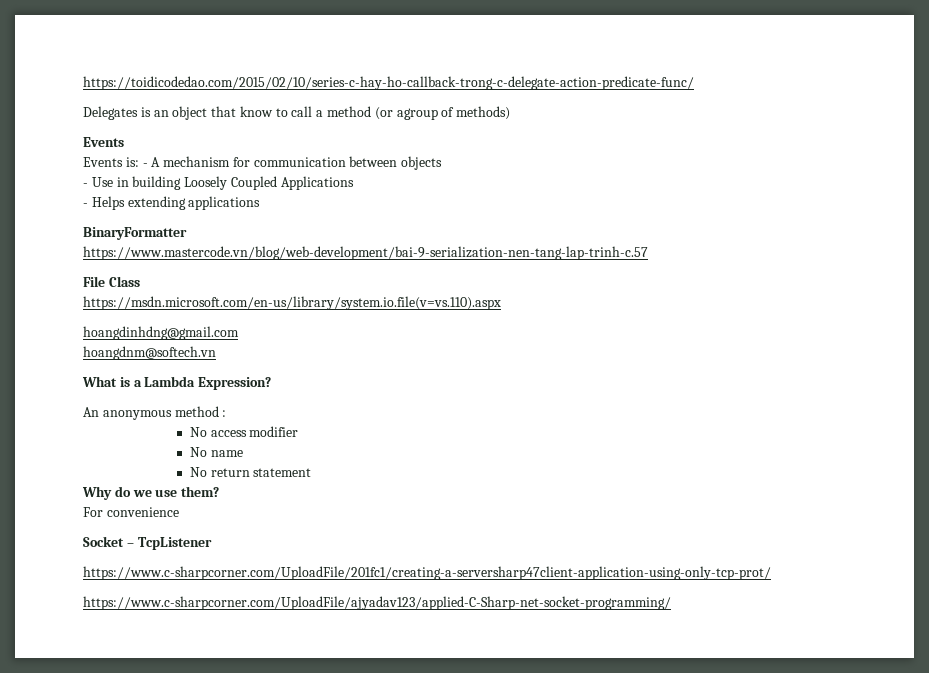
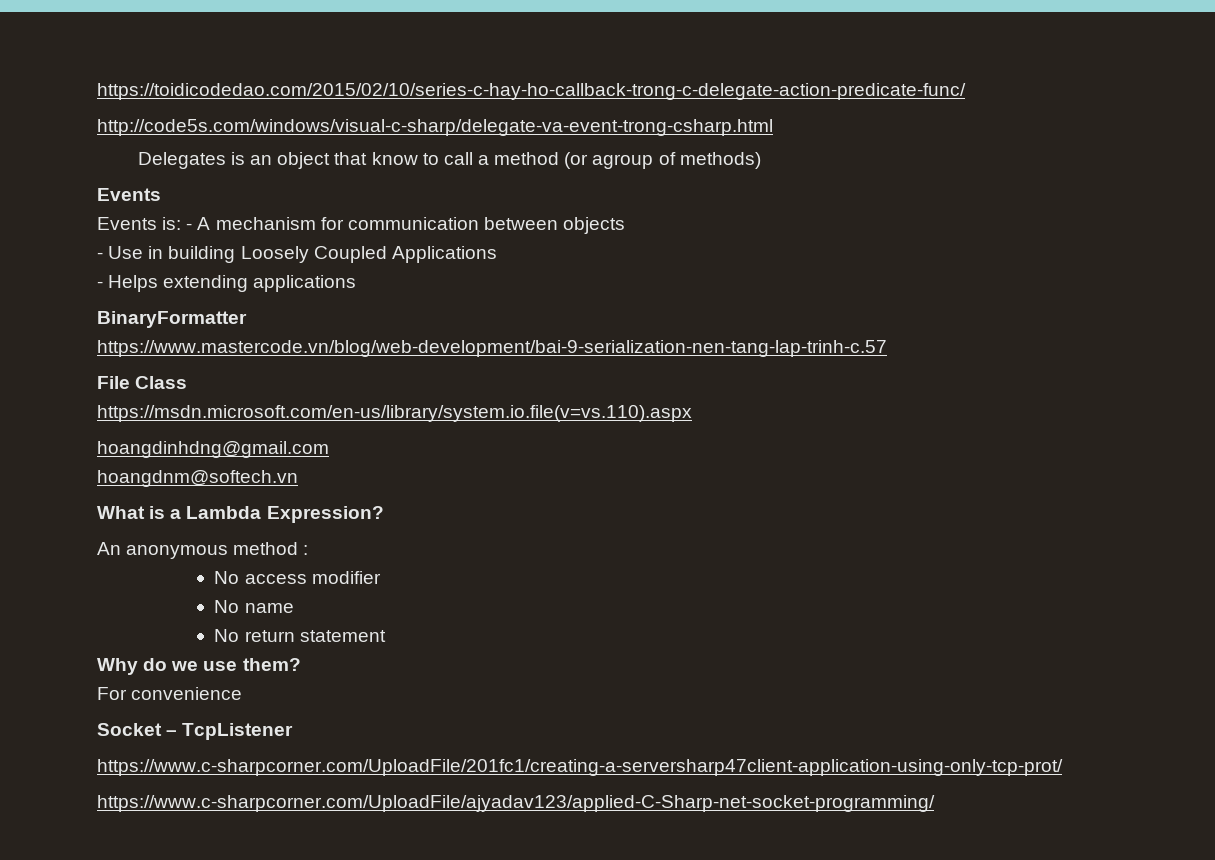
(694, 83) none -> [97,119,773,136] // http://code5s.com/windows/visual-c-sharp/delegate-va-event-trong-csharp.html

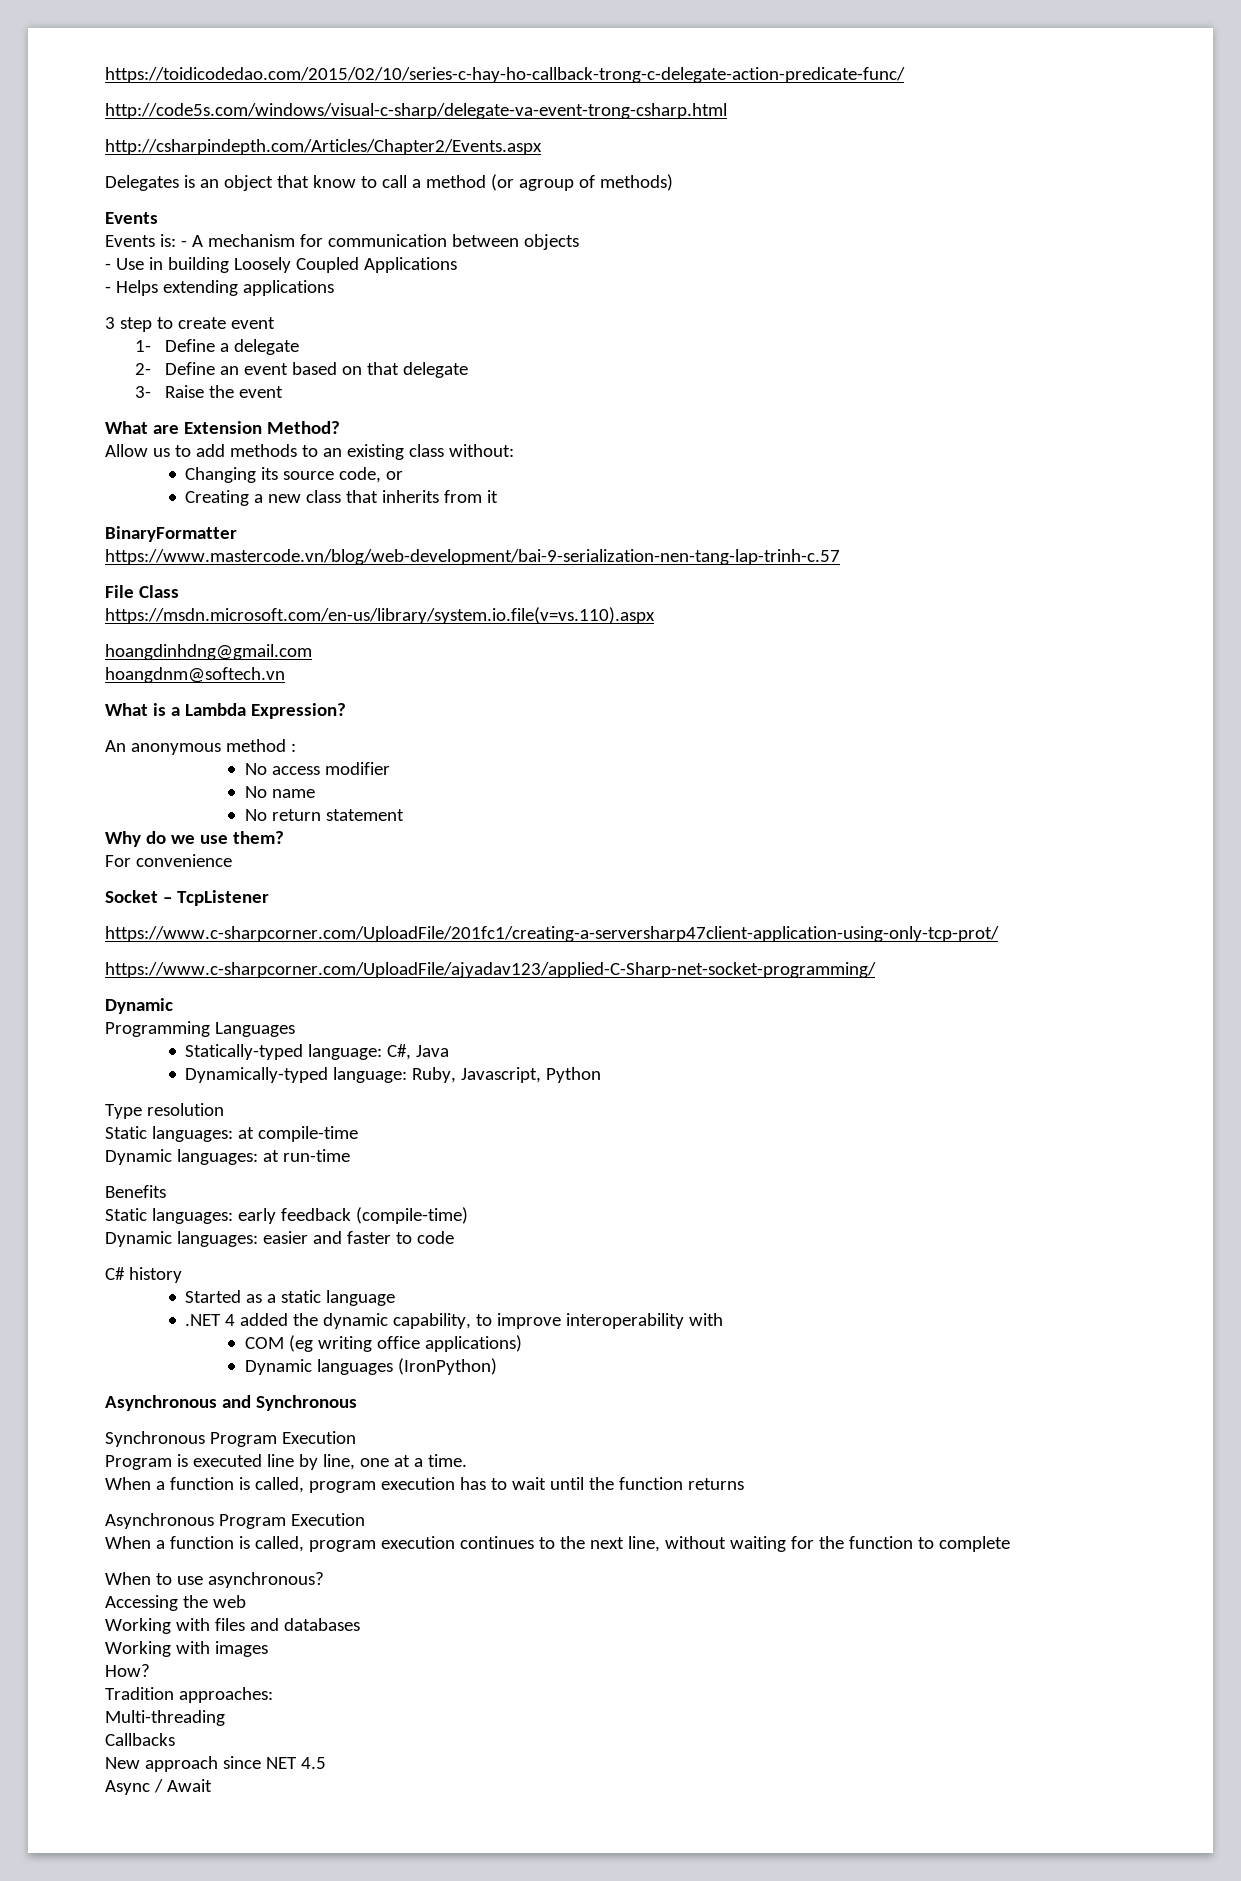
(773, 127) none -> [105,139,542,155] // http://csharpindepth.com/Articles/Chapter2/Events.aspx
(357, 283) none -> [105,317,275,332] [134,339,299,355] [134,362,468,378] [134,385,283,398] [105,421,340,434] [105,444,514,460] [185,467,404,483] [185,490,499,506] // 3 step to create event // 1- Define a delegate // 2- Define an event based on that delegate // 3- Raise the event // What are Extension Method? // Allow us to add methods to an existing class without: // Changing its source code, or // Creating a new class that inherits from it
(935, 803) none -> [105,998,173,1014] [105,1021,295,1037] [185,1044,450,1060] [185,1067,602,1083] [105,1103,224,1119] [105,1126,358,1142] [105,1149,350,1165] [105,1185,166,1198] [105,1207,468,1224] [105,1231,454,1247] [105,1267,182,1283] [185,1290,396,1306] [185,1313,724,1329] [245,1335,522,1352] [245,1358,497,1375] [105,1395,357,1411] [105,1431,356,1447] [105,1454,467,1470] [105,1477,744,1493] [105,1513,365,1529] [105,1536,1010,1552] [105,1572,324,1588] [105,1595,246,1611] [105,1618,360,1634] [105,1641,268,1657] [105,1664,150,1677] [105,1687,273,1703] [105,1710,225,1726] [105,1733,175,1746] [105,1756,326,1772] [105,1779,212,1795] // Dynamic // Programming Languages // Statically-typed language: C#, Java // Dynamically-typed language: Ruby, Javascript, Python // Type resolution // Static languages: at compile-time // Dynamic languages: at run-time // Benefits // Static languages: early feedback (compile-time) // Dynamic languages: easier and faster to code // C# history // Started as a static language // .NET 4 added the dynamic capability, to improve interoperability with // COM (eg writing office applications) // Dynamic languages (IronPython) // Asynchronous and Synchronous // Synchronous Program Execution // Program is executed line by line, one at a time. // When a function is called, program execution has to wait until the function returns // Asynchronous Program Execution // When a function is called, program execution continues to the next line, without waiting for the function to complete // When to use asynchronous? // Accessing the web // Working with files and databases // Working with images // How? // Tradition approaches: // Multi-threading // Callbacks // New approach since NET 4.5 // Async / Await

